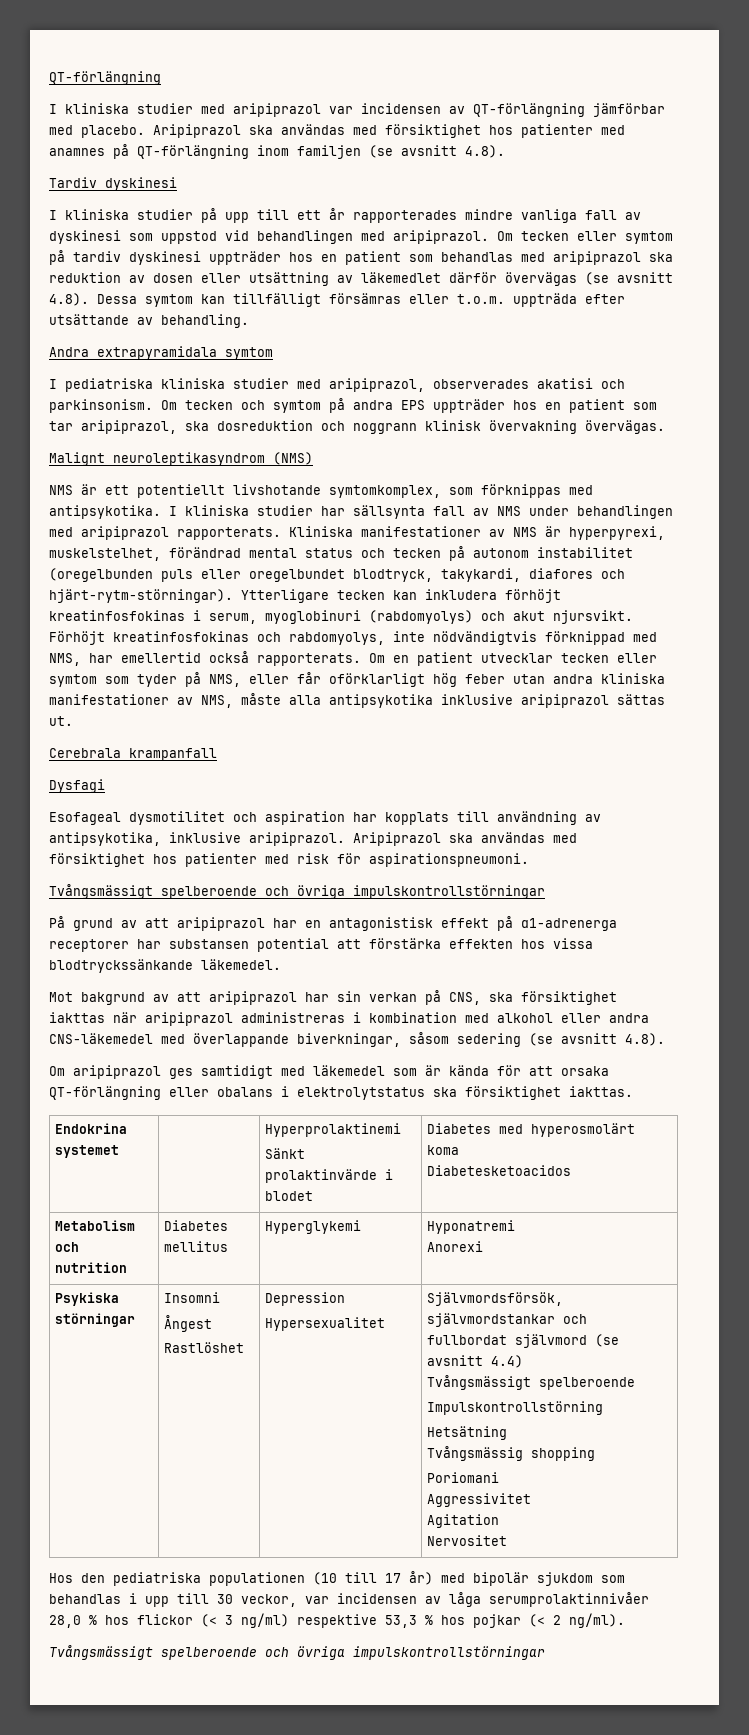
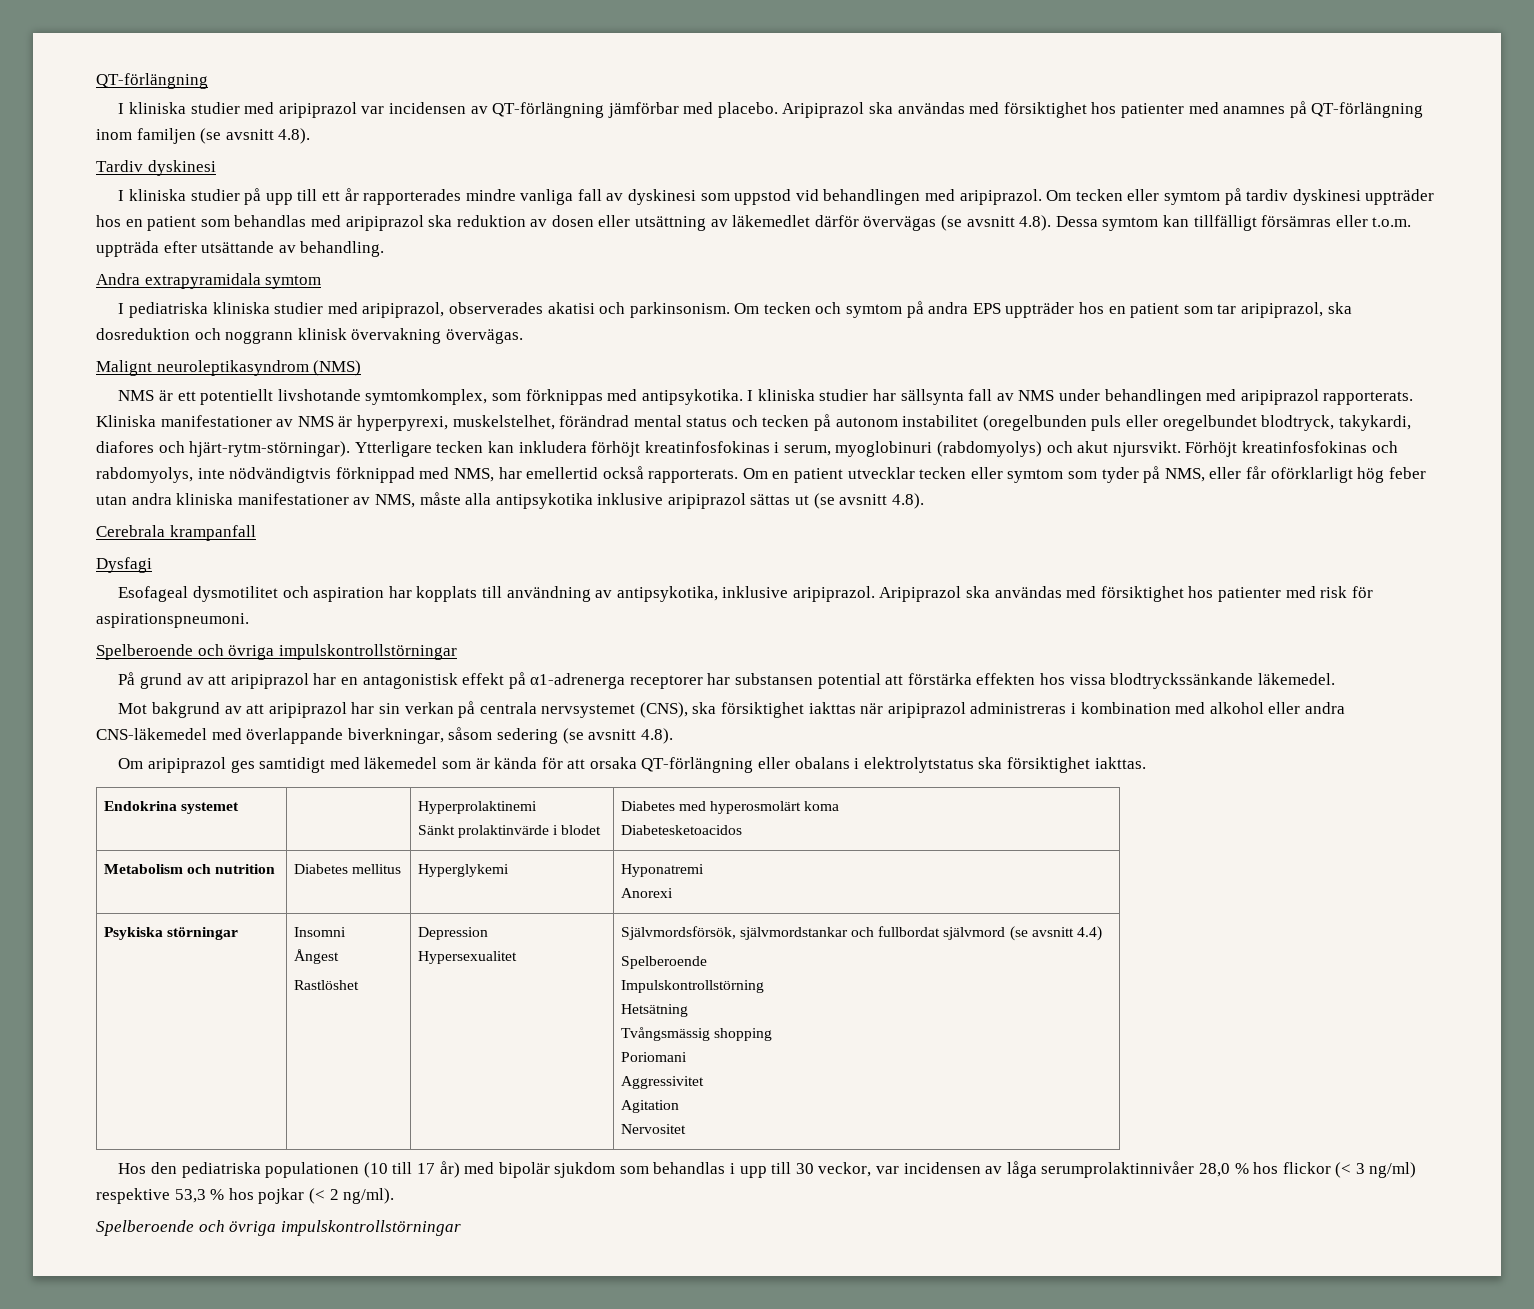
[49,716,73,726] ut. -> [795,493,924,509] ut (se avsnitt 4.8).
[49,884,257,899] Tvångsmässigt spelberoende -> [96,644,193,660] Spelberoende
[449,992,481,1005] CNS, -> [479,702,688,718] centrala nervsystemet (CNS),
[426,1375,635,1390] Tvångsmässigt spelberoende -> [620,956,707,969] Spelberoende
[49,1645,257,1660] Tvångsmässigt spelberoende -> [96,1220,194,1236] Spelberoende

